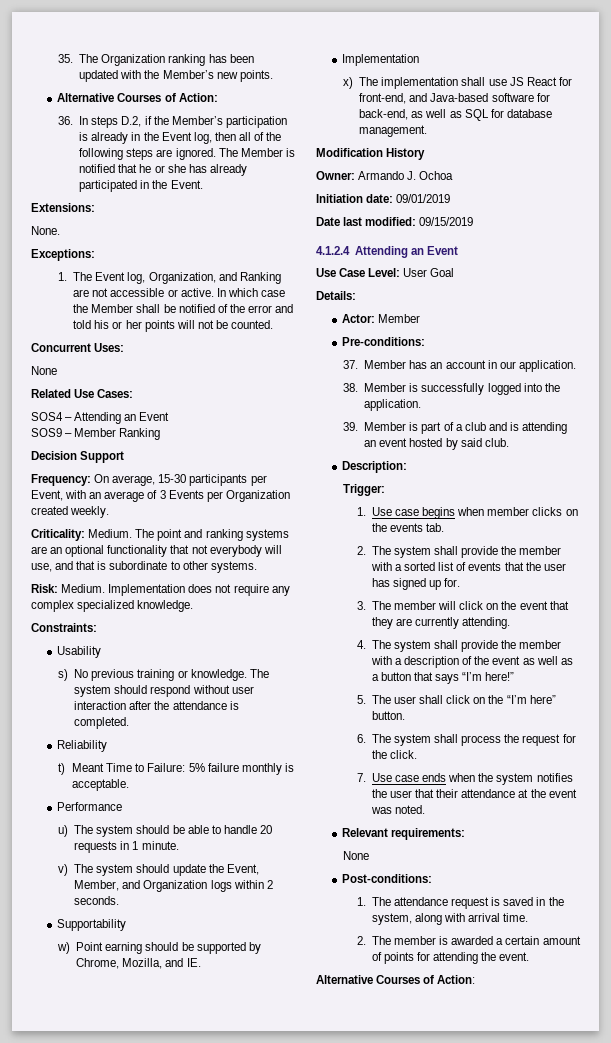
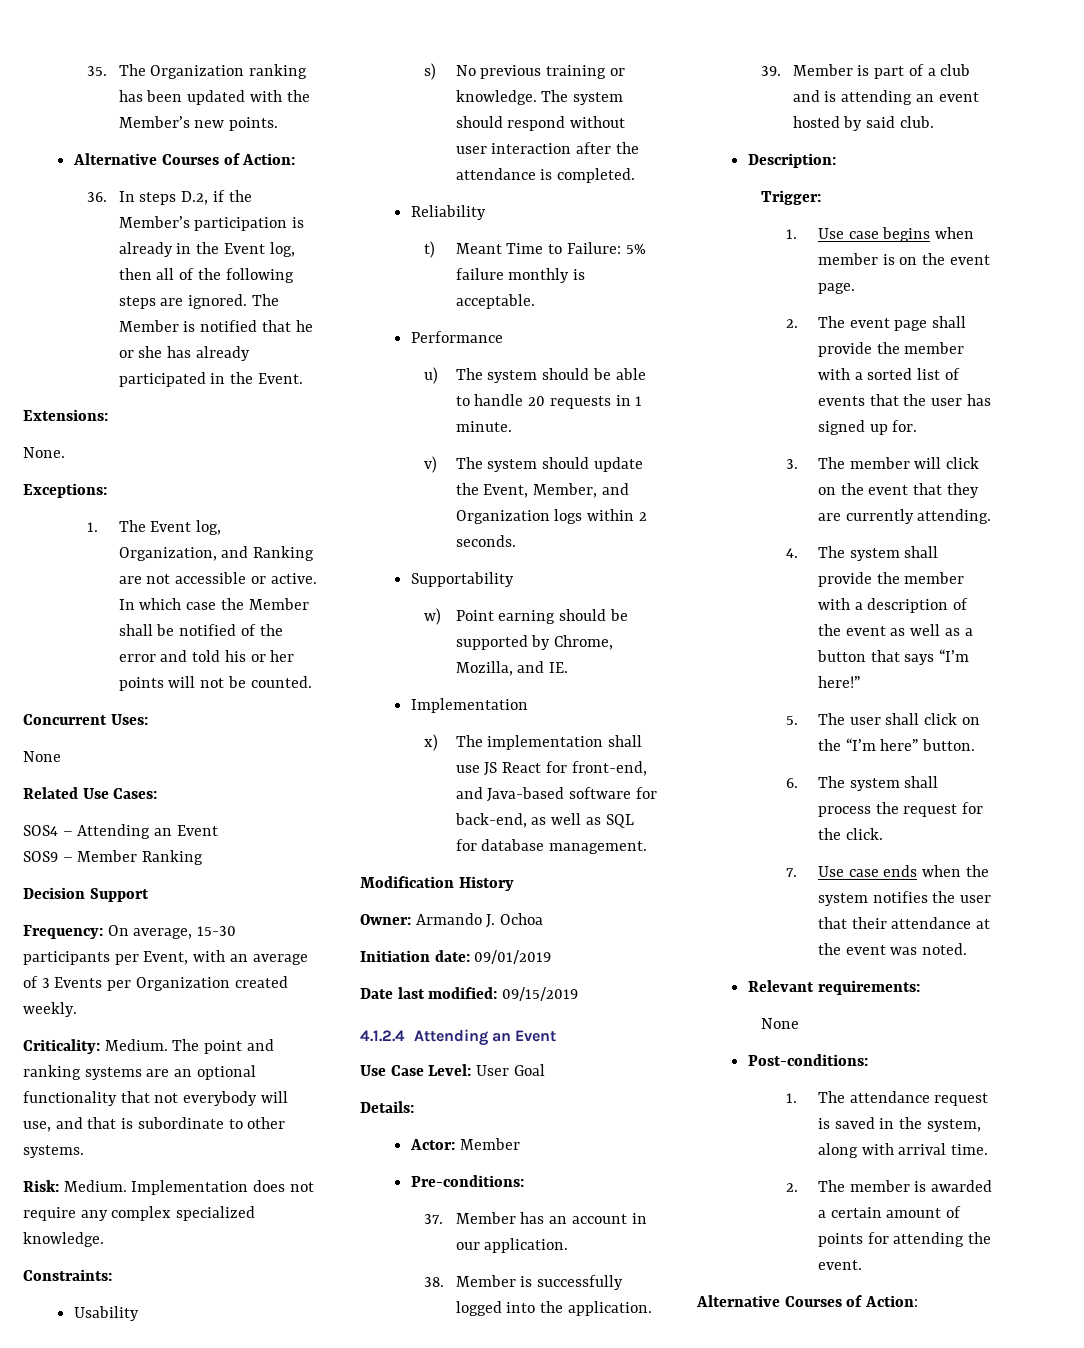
[532,507,578,516] [371,523,445,532] [357,546,432,558] clicks on the events tab. // 2. The system -> [882,253,990,265] [817,283,855,294] [786,316,928,331] is on the event page. // 2. The event page

